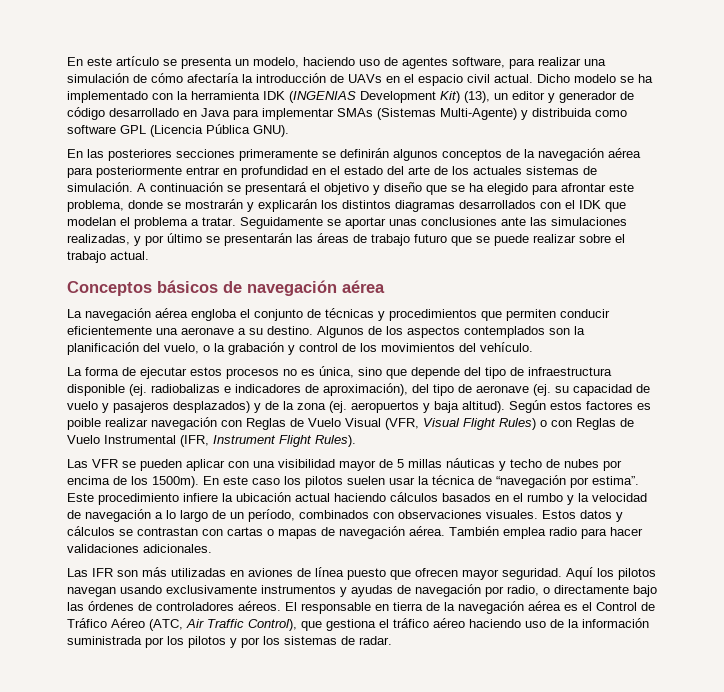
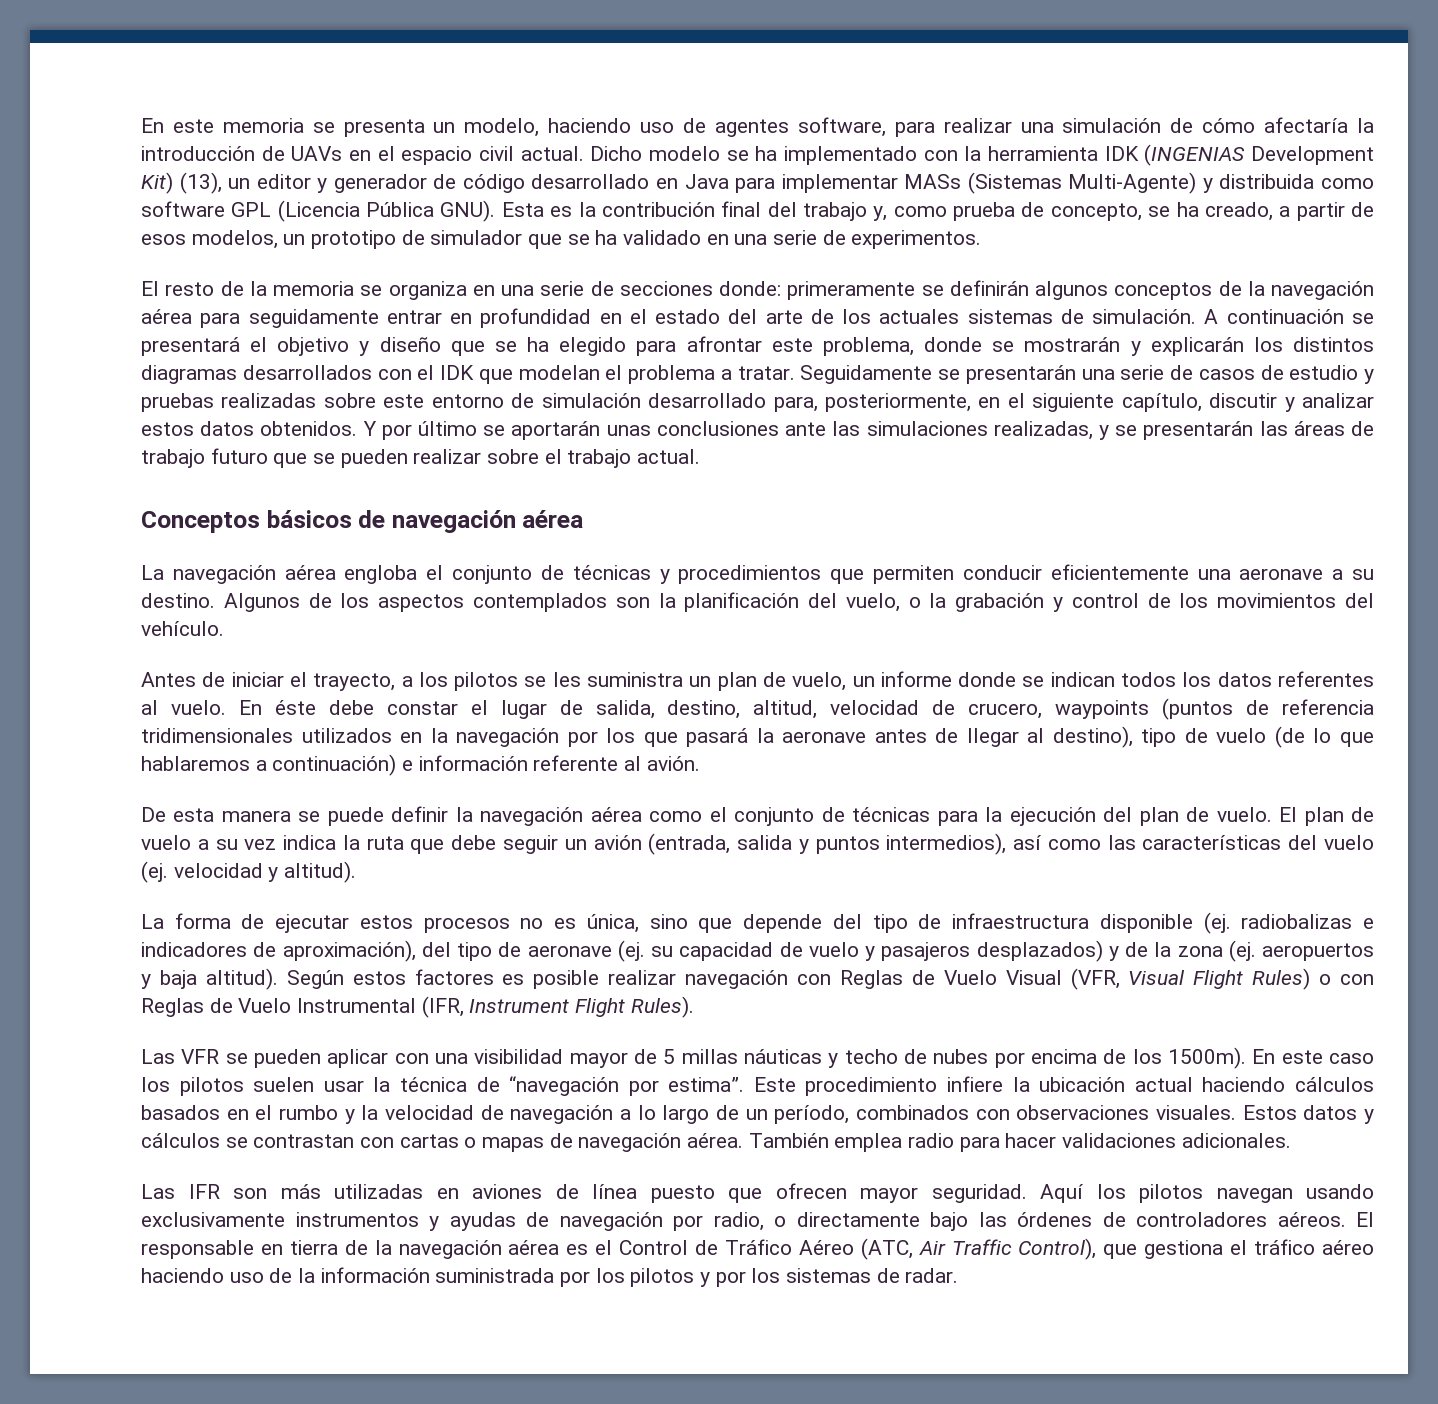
[67,56,159,66] En este artículo -> [141,118,304,133] En este memoria
[337,108,373,117] SMAs -> [904,174,962,189] MASs
[67,149,235,161] // En las posteriores secciones -> [501,201,1374,221] [141,230,982,249] [141,281,781,300] Esta es la contribución final del trabajo y, como prueba de concepto, se ha creado, a partir de esos modelos, un prototipo de simulador que se ha validado en una serie de experimentos. // El resto de la memoria se organiza en una serie de secciones donde:
[96,166,182,178] posteriormente -> [248,309,379,328] seguidamente
[345,217,386,229] aportar -> [965,365,1374,384] [141,393,1374,412] [141,421,601,440] presentarán una serie de casos de estudio y pruebas realizadas sobre este entorno de simulación desarrollado para, posteriormente, en el siguiente capítulo, discutir y analizar estos datos obtenidos. Y por último se aportarán
[145,233,202,246] por último -> (1109, 432) none
[494,234,529,246] puede -> [340,449,408,468] pueden
(533, 347) none -> [141,671,1375,691] [141,698,1374,720] [141,726,1375,748] [141,754,700,776] [141,806,1375,826] [141,833,1374,855] [141,861,357,883] // Antes de iniciar el trayecto, a los pilotos se les suministra un plan de vuelo, un informe donde se indican todos los datos referentes al vuelo. En éste debe constar el lugar de salida, destino, altitud, velocidad de crucero, waypoints (puntos de referencia tridimensionales utilizados en la navegación por los que pasará la aeronave antes de llegar al destino), tipo de vuelo (de lo que hablaremos a continuación) e información referente al avión. // De esta manera se puede definir la navegación aérea como el conjunto de técnicas para la ejecución del plan de vuelo. El plan de vuelo a su vez indica la ruta que debe seguir un avión (entrada, salida y puntos intermedios), así como las características del vuelo (ej. velocidad y altitud).
[67,418,101,430] poible -> [533,970,600,989] posible

